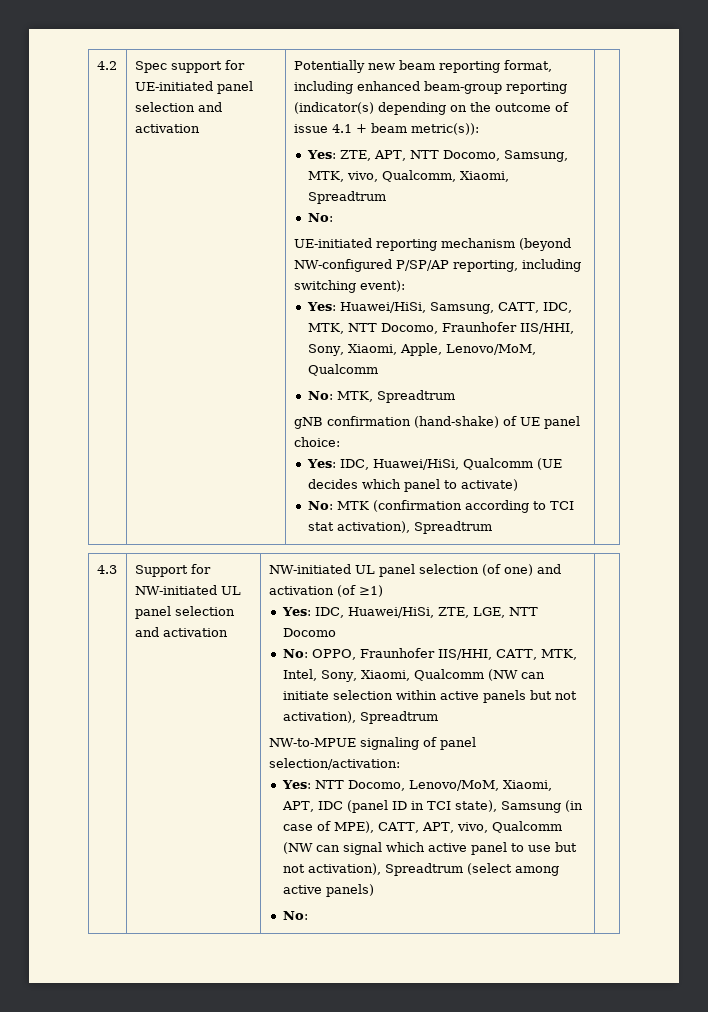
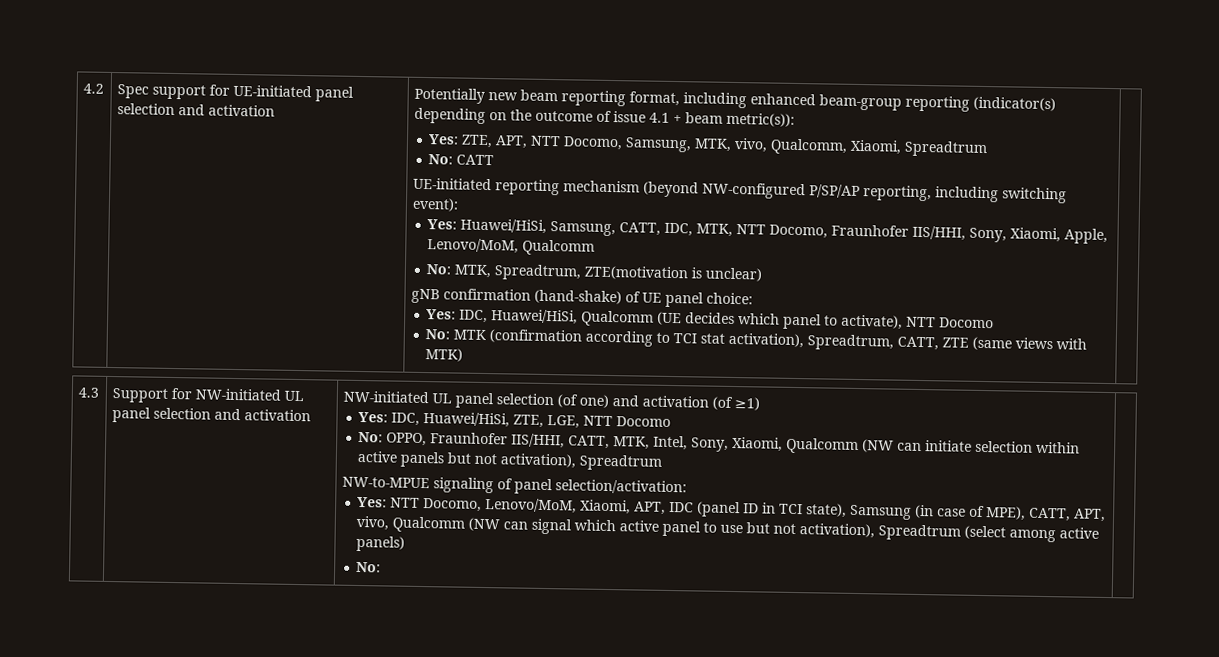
(334, 217) none -> [456,154,495,166] CATT
[377,390,456,403] Spreadtrum -> [494,264,763,282] Spreadtrum, ZTE(motivation is unclear)
[461,479,519,491] activate) -> [841,314,995,330] activate), NTT Docomo
[414,521,493,534] Spreadtrum -> [807,334,1088,351] [425,348,464,362] Spreadtrum, CATT, ZTE (same views with MTK)

